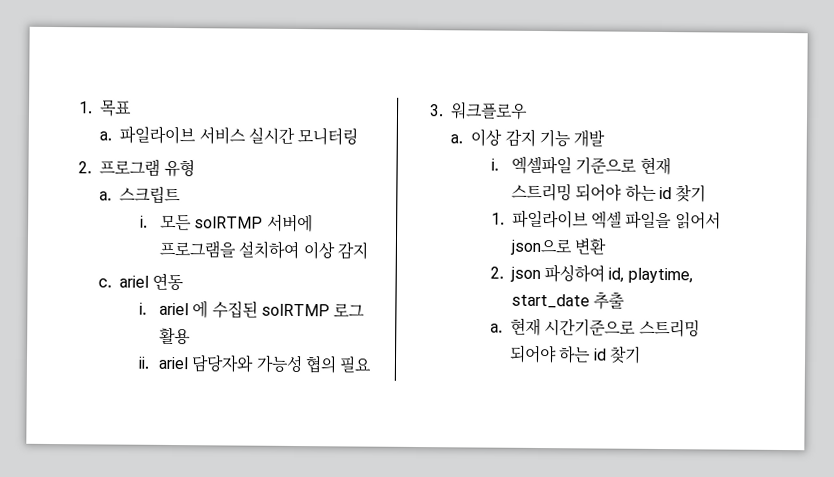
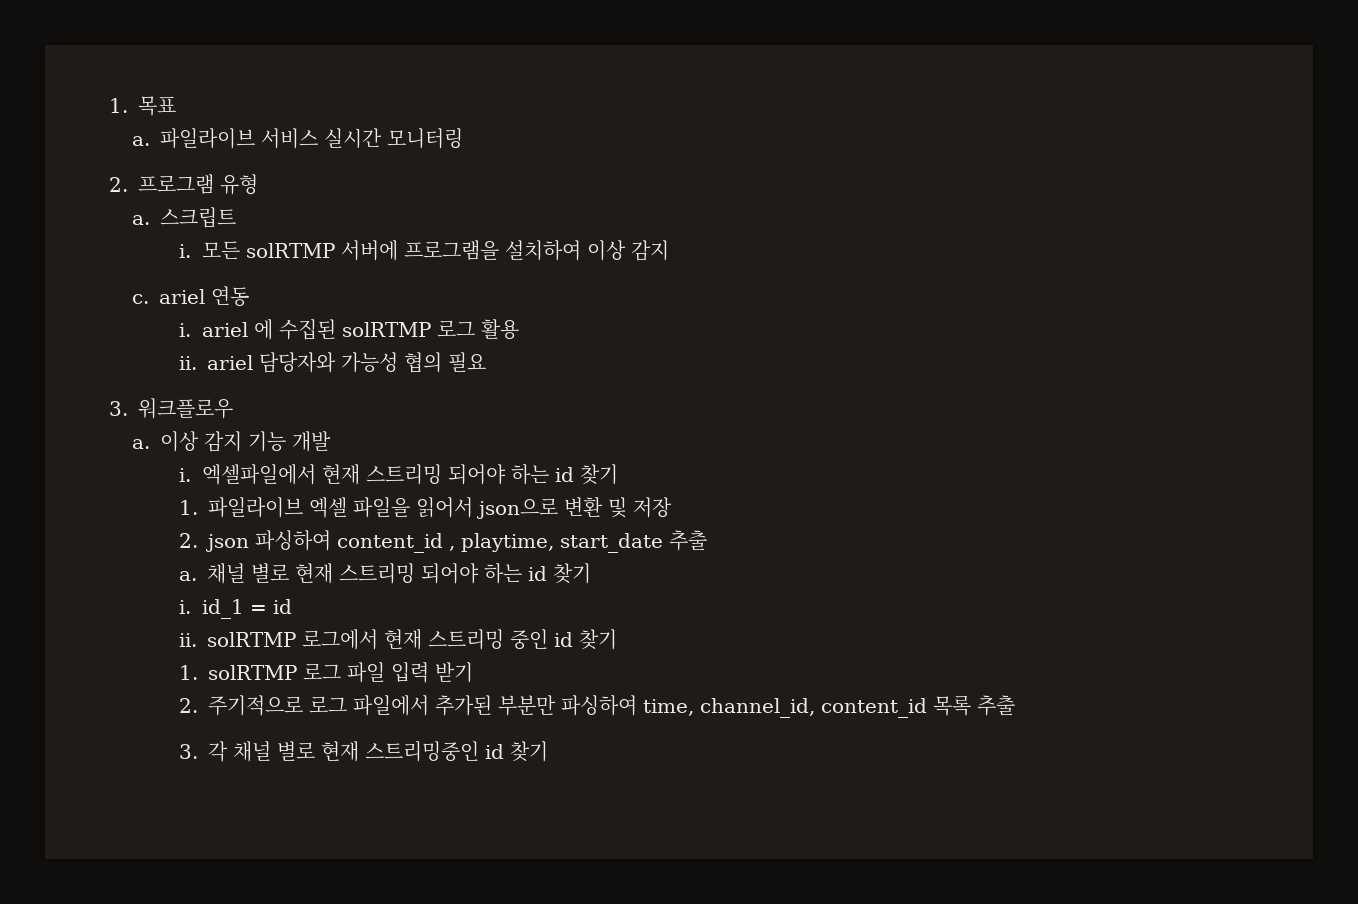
[511,155,638,175] 엑셀파일 기준으로 -> [201,464,316,485] 엑셀파일에서
(608, 246) none -> [607,497,672,518] 및 저장
[608,267,625,283] id, -> [336,533,455,553] content_id ,
[510,317,700,338] [509,344,642,364] 현재 시간기준으로 스트리밍 되어야 하는 id 찾기 -> [206,563,591,584] [178,599,292,619] [178,629,617,650] [178,662,473,683] [178,695,1015,718] [178,741,548,762] 채널 별로 현재 스트리밍 되어야 하는 id 찾기 // i. id_1 = id // ii. solRTMP 로그에서 현재 스트리밍 중인 id 찾기 // 1. solRTMP 로그 파일 입력 받기 // 2. 주기적으로 로그 파일에서 추가된 부분만 파싱하여 time, channel_id, content_id 목록 추출 // 3. 각 채널 별로 현재 스트리밍중인 id 찾기

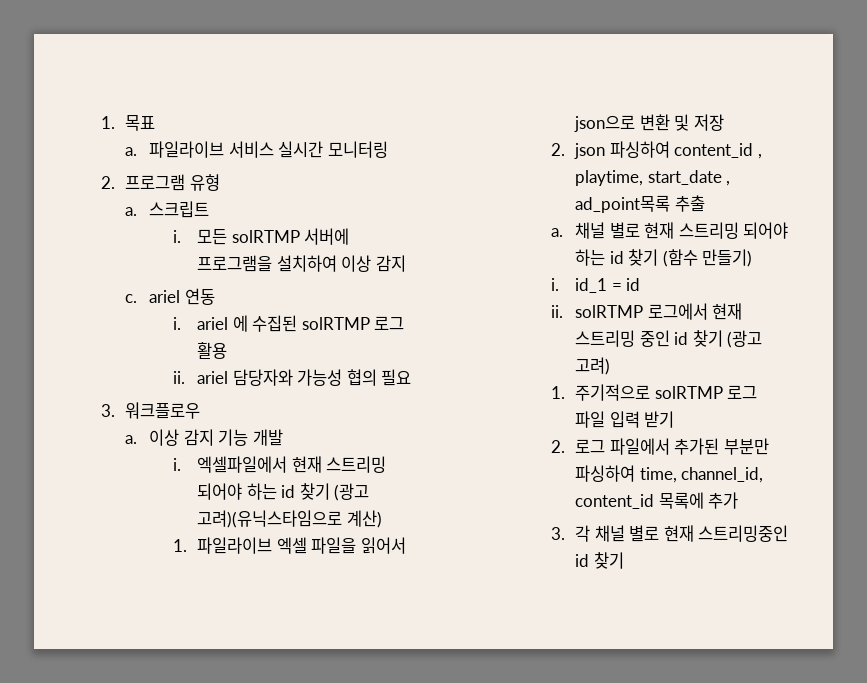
(618, 474) none -> [334,483,370,501] [197,510,382,528] (광고 고려)(유닉스타임으로 계산)
(663, 543) none -> [726,181,731,186] [575,195,671,213] , ad_point목록
(591, 573) none -> [662,249,753,267] (함수 만들기)
[178,665,198,680] // 1. -> [727,330,763,348] [575,357,611,375] [551,384,651,401] (광고 고려) // 1. 주기적으로
[207,695,303,716] 주기적으로 -> (566, 446) none
[932,695,1015,716] 목록 추출 -> [658,492,739,509] 목록에 추가

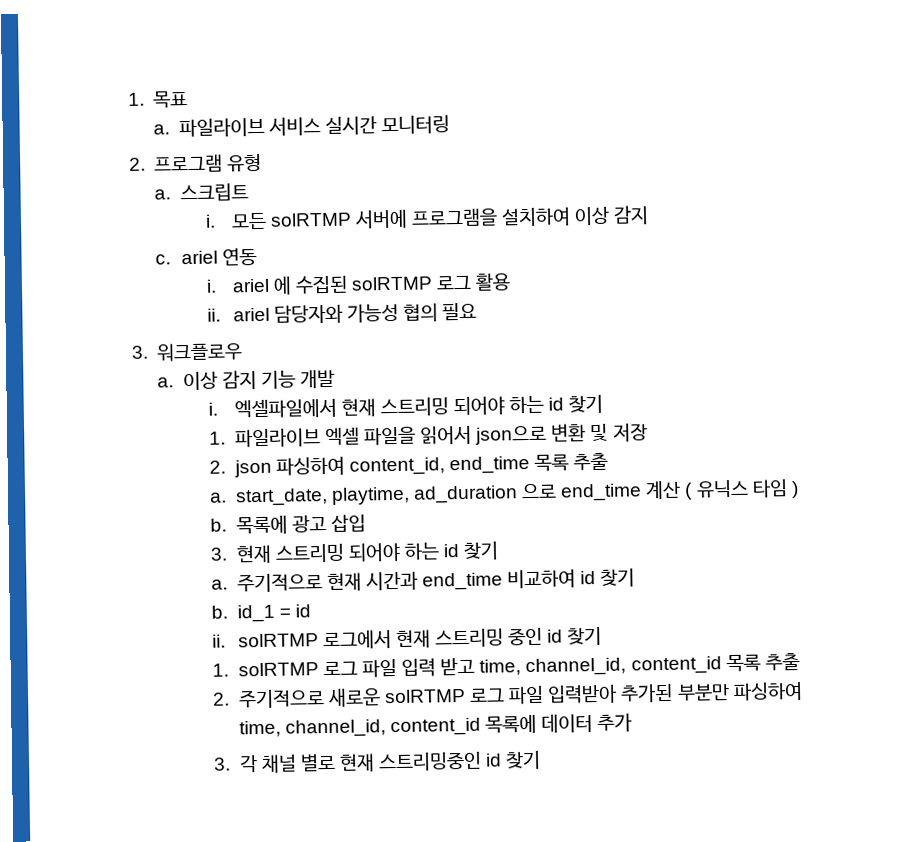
[334,483,370,501] [197,510,382,528] (광고 고려)(유닉스타임으로 계산) -> (604, 404) none
[674,143,762,159] [575,170,731,186] [575,195,705,213] [551,222,789,239] [575,249,753,267] [551,278,560,291] content_id , playtime, start_date , ad_point목록 추출 // a. 채널 별로 현재 스트리밍 되어야 하는 id 찾기 (함수 만들기) // i. -> [348,452,609,476] [210,479,799,507] [210,514,366,535] [210,541,500,564] [211,568,636,593] [211,605,229,619] content_id, end_time 목록 추출 // a. start_date, playtime, ad_duration 으로 end_time 계산 ( 유닉스 타임 ) // b. 목록에 광고 삽입 // 3. 현재 스트리밍 되어야 하는 id 찾기 // a. 주기적으로 현재 시간과 end_time 비교하여 id 찾기 // b.
[727,330,763,348] [575,357,611,375] [551,384,651,401] (광고 고려) // 1. 주기적으로 -> [212,663,230,677] // 1.
[644,411,675,428] [551,438,670,455] 받기 // 2. 로그 파일에서 -> [440,653,800,677] [213,684,618,709] 받고 time, channel_id, content_id 목록 추출 // 2. 주기적으로 새로운 solRTMP 로그 파일 입력받아
(704, 500) none -> [541,714,594,733] 데이터

